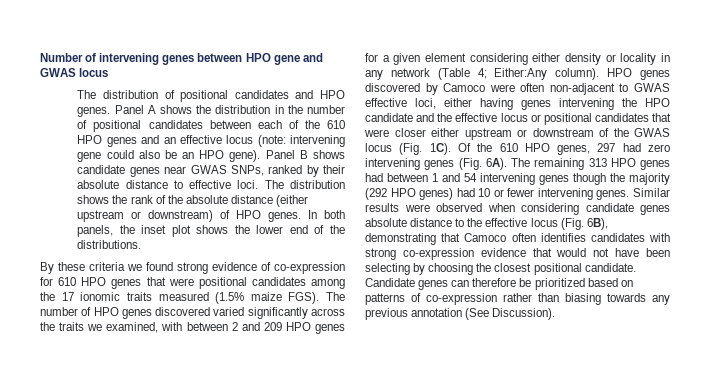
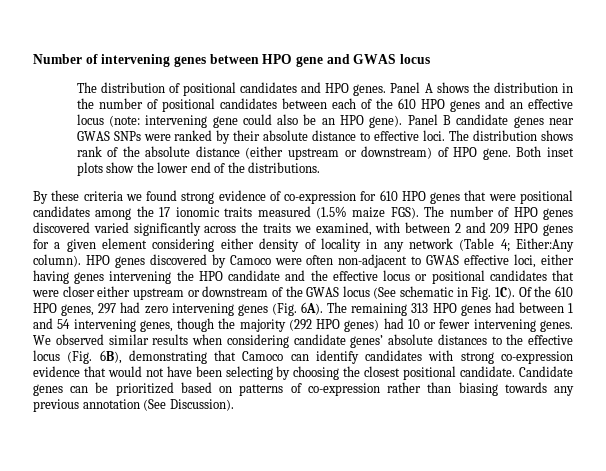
[313,150,345,159] shows -> (452, 120) none
[230,165,264,176] SNPs, -> [113,131,171,141] SNPs were
[112,195,128,204] the -> (573, 135) none
[268,210,345,222] [77,225,229,237] genes. In both panels, the inset plot shows -> [482,146,574,160] [76,162,135,176] gene. Both inset plots show
[605,54,616,62] or -> [304,239,316,249] of
[399,143,423,155] (Fig. -> [373,286,492,300] (See schematic in Fig.
[539,175,569,185] genes -> [139,320,173,332] genes,
[633,188,670,197] [365,203,670,215] [365,218,453,227] Similar results were observed when considering candidate genes absolute distance -> [33,334,487,348] We observed similar results when considering candidate genes’ absolute distances
[511,233,586,242] often identifies -> [290,350,359,364] can identify
[472,278,517,287] therefore -> (89, 389) none

